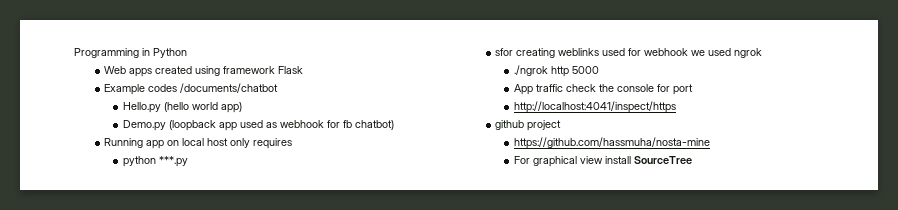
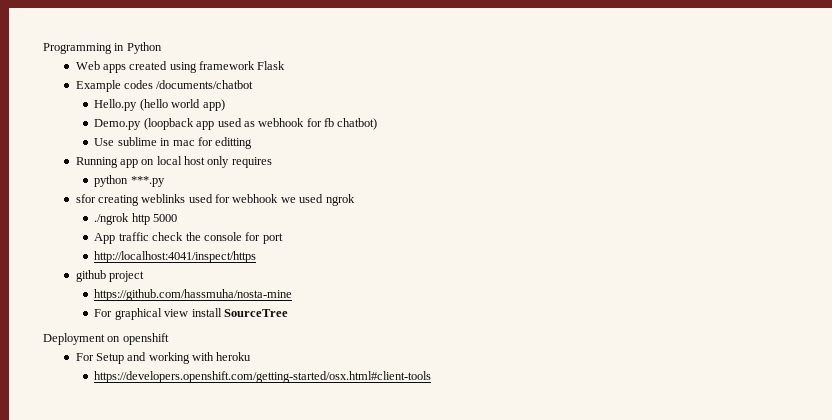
(394, 125) none -> [94,137,253,149] // Use sublime in mac for editting
(692, 160) none -> [43,333,169,345] [75,352,252,364] [94,371,432,383] // Deployment on openshift // For Setup and working with heroku // https://developers.openshift.com/getting-started/osx.html#client-tools

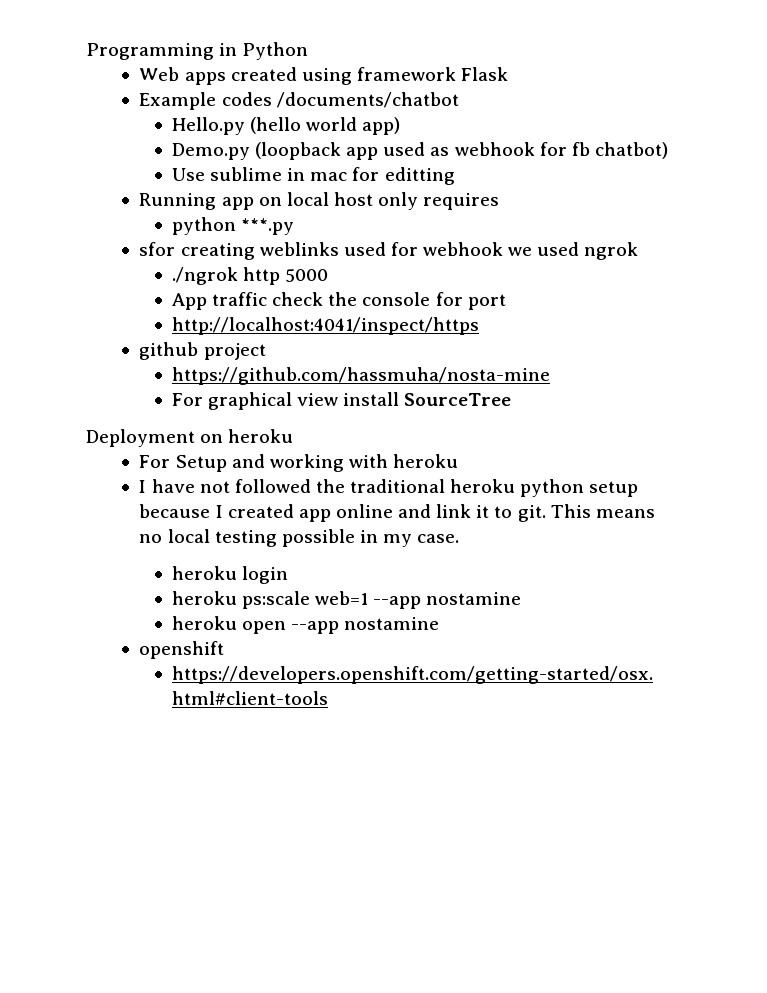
[122,333,169,345] openshift -> [228,429,294,443] heroku
(252, 356) none -> [139,479,639,497] [139,504,655,522] [139,529,460,547] [171,566,288,584] [171,591,522,609] [171,616,440,634] [139,641,225,659] // I have not followed the traditional heroku python setup because I created app online and link it to git. This means no local testing possible in my case. // heroku login // heroku ps:scale web=1 --app nostamine // heroku open --app nostamine // openshift

